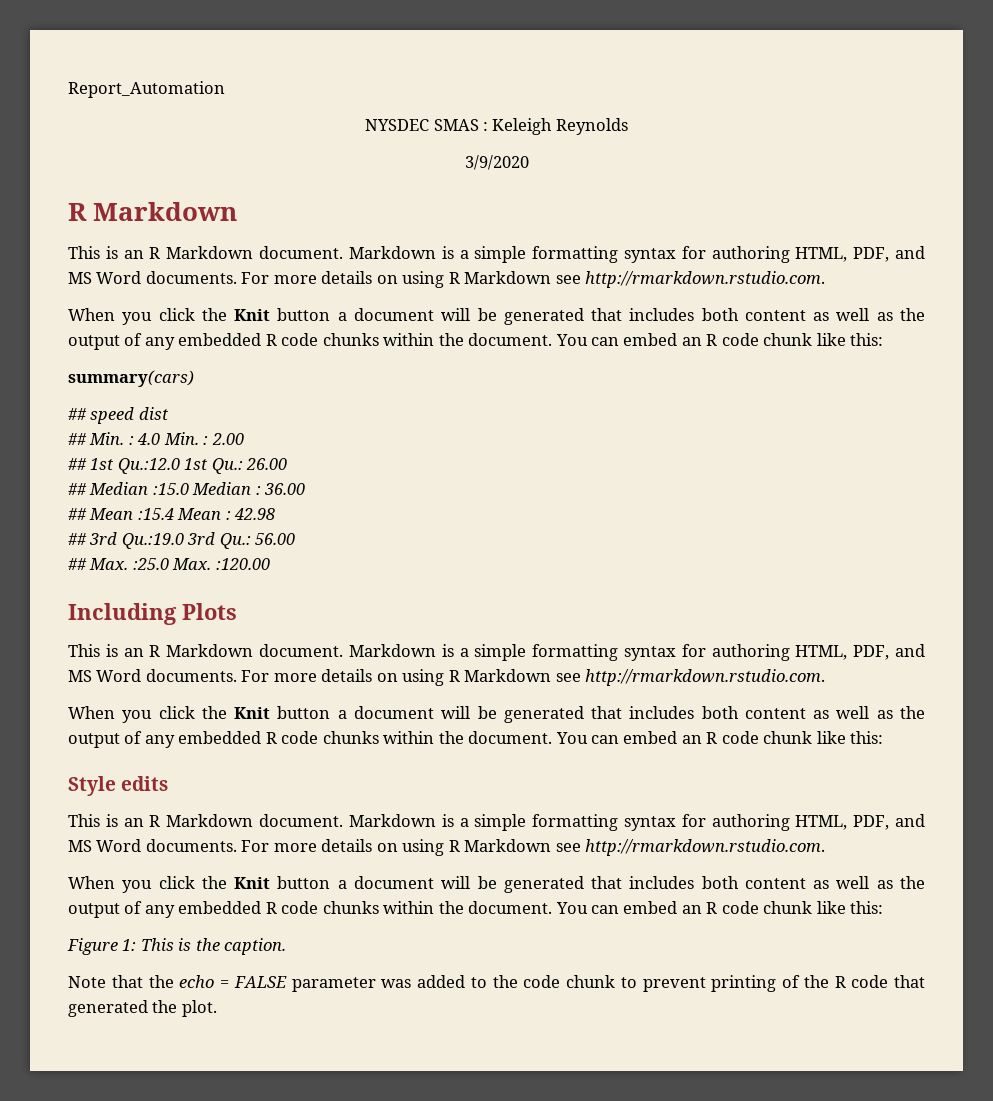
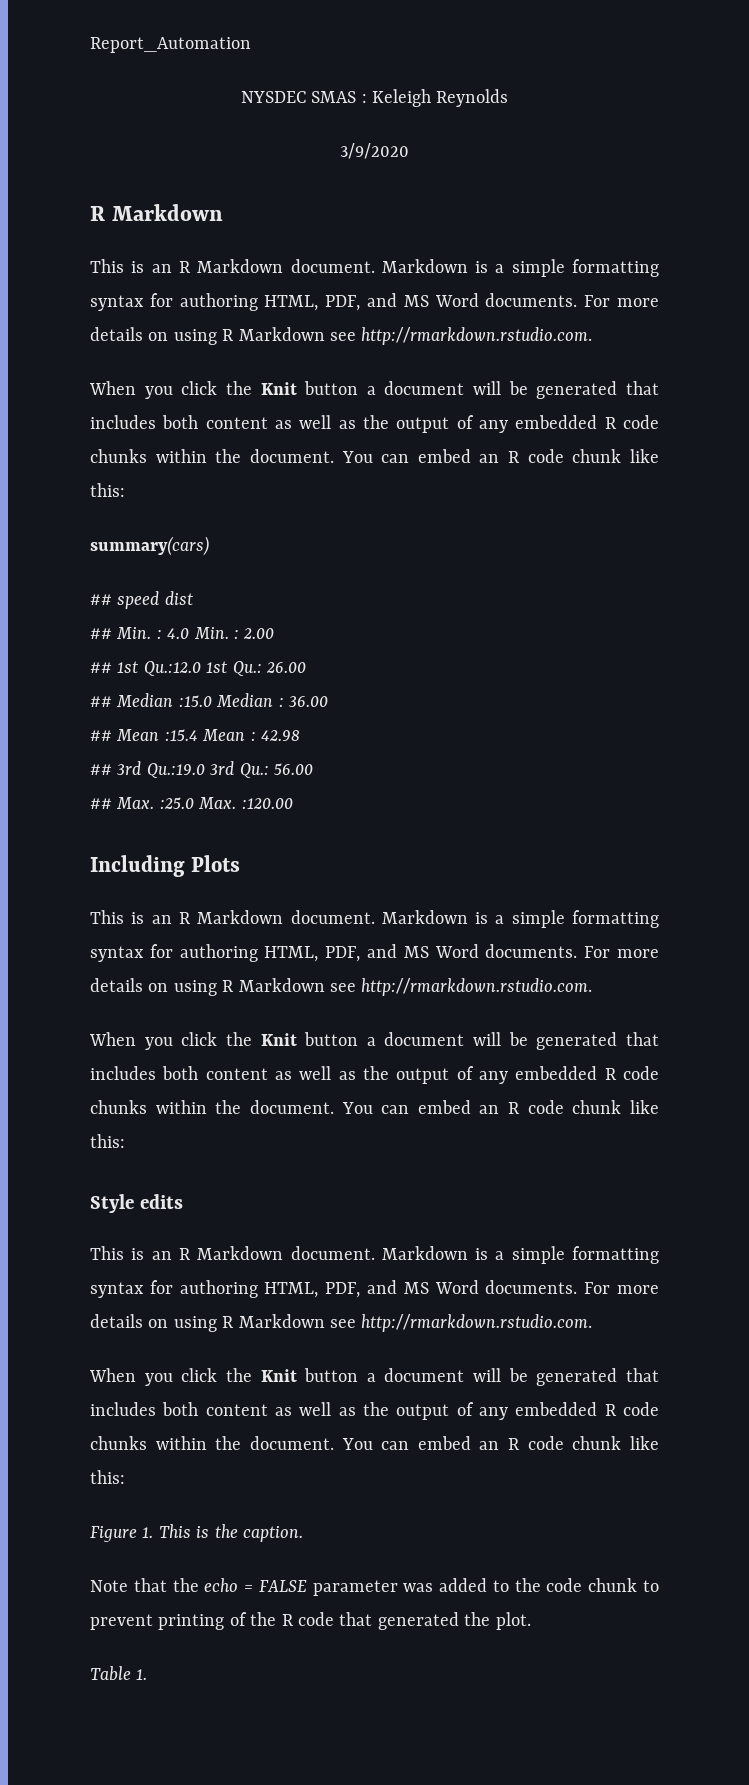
[122,939,137,951] 1: -> [142,1527,154,1538] 1.
(217, 1008) none -> [90,1666,148,1681] // Table 1.

